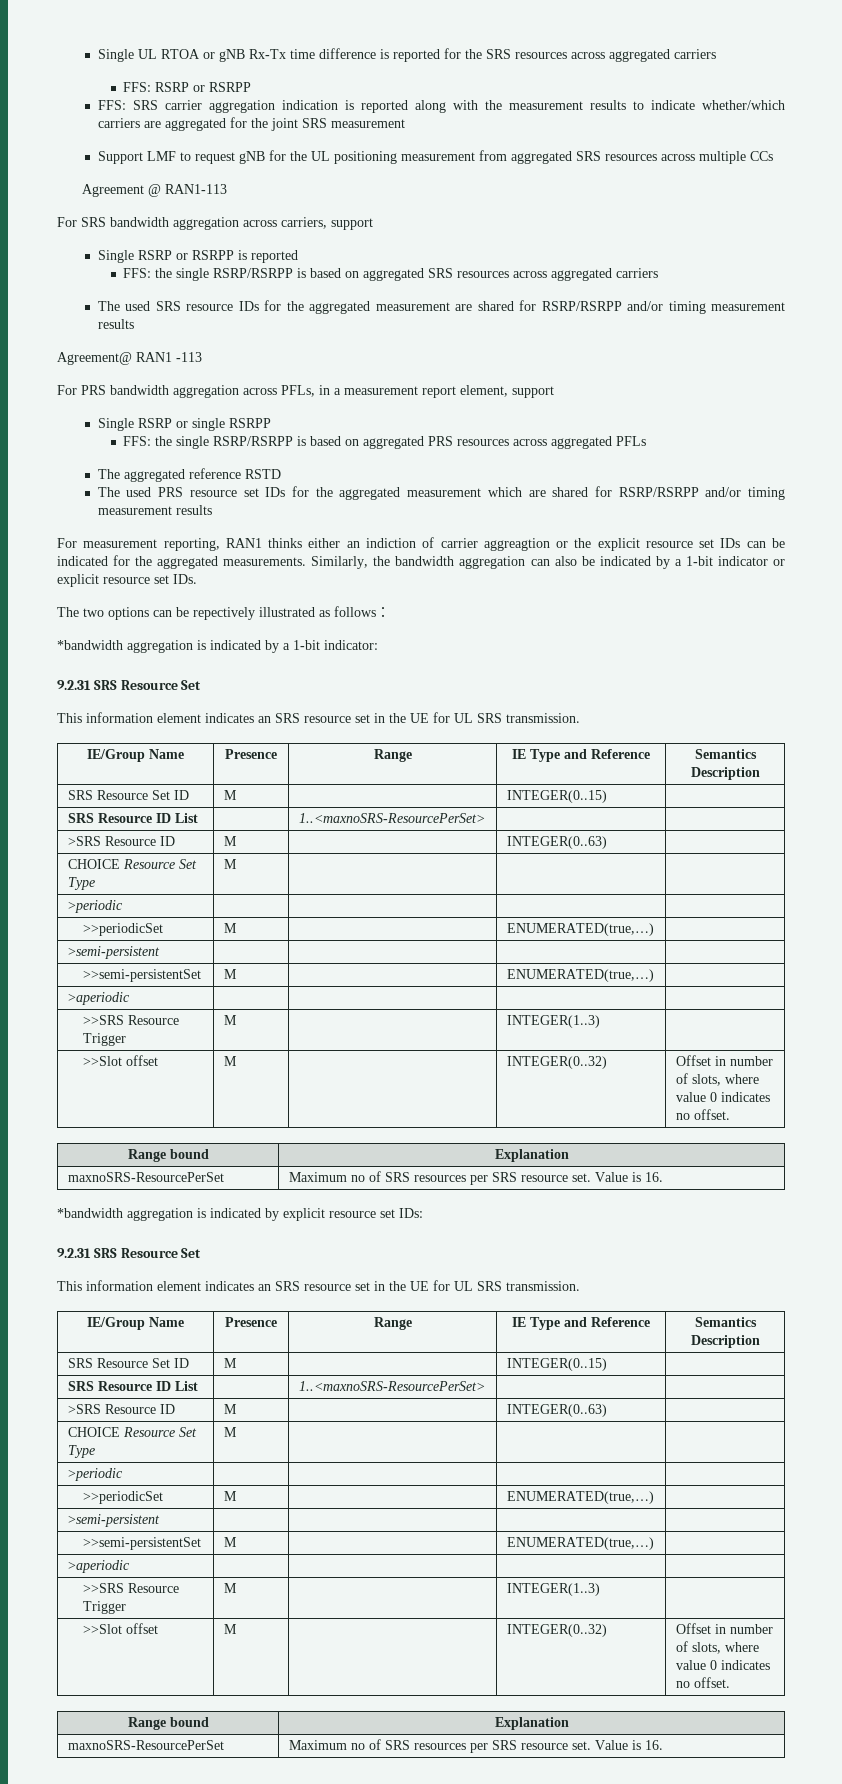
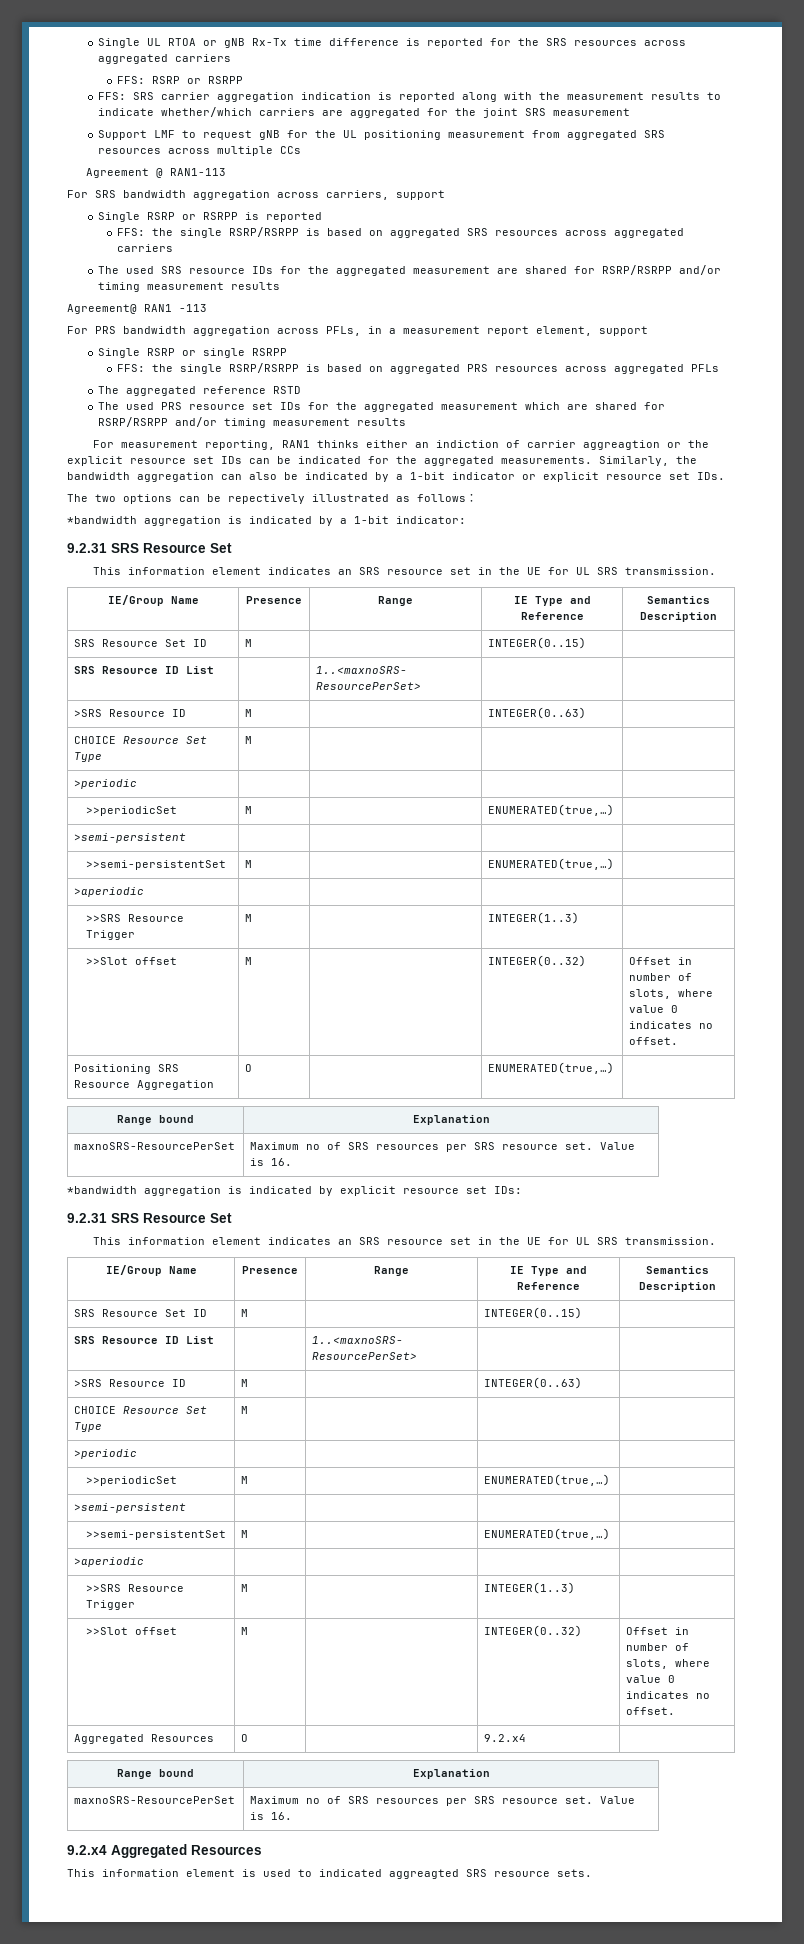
(730, 1114) none -> [74,1064,180,1074] [74,1080,215,1090] [245,1064,253,1072] [488,1062,615,1074] // Positioning SRS Resource Aggregation | O | | ENUMERATED(true,…) |
(730, 1682) none -> [74,1734,215,1744] [241,1734,249,1742] [484,1734,527,1742] // Aggregated Resources | O | | 9.2.x4 |
(663, 1745) none -> [67,1844,262,1858] [67,1869,592,1879] // 9.2.x4 Aggregated Resources // This information element is used to indicated aggreagted SRS resource sets.

